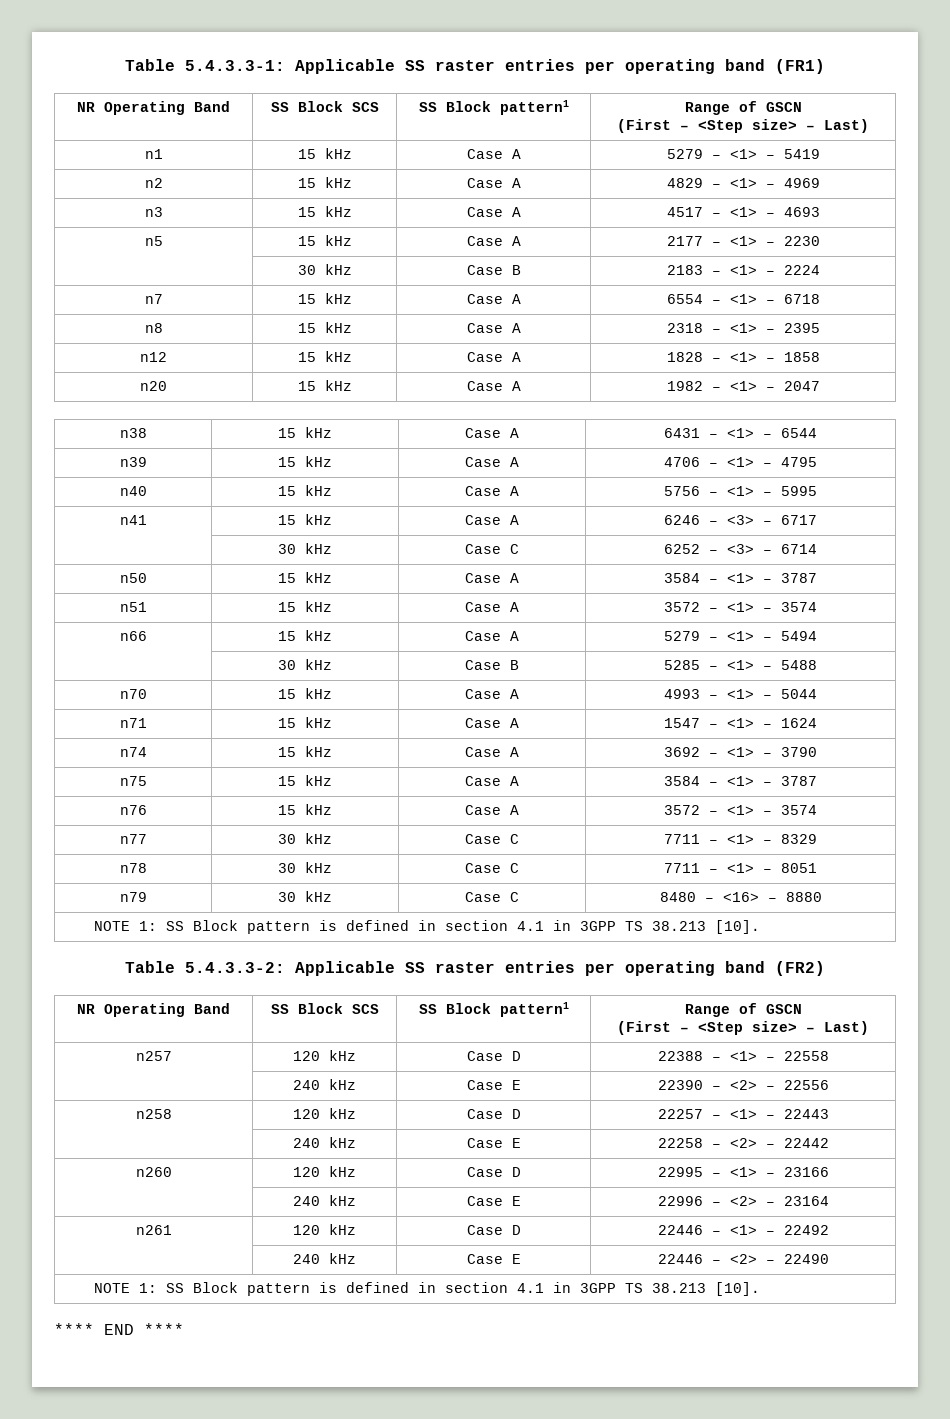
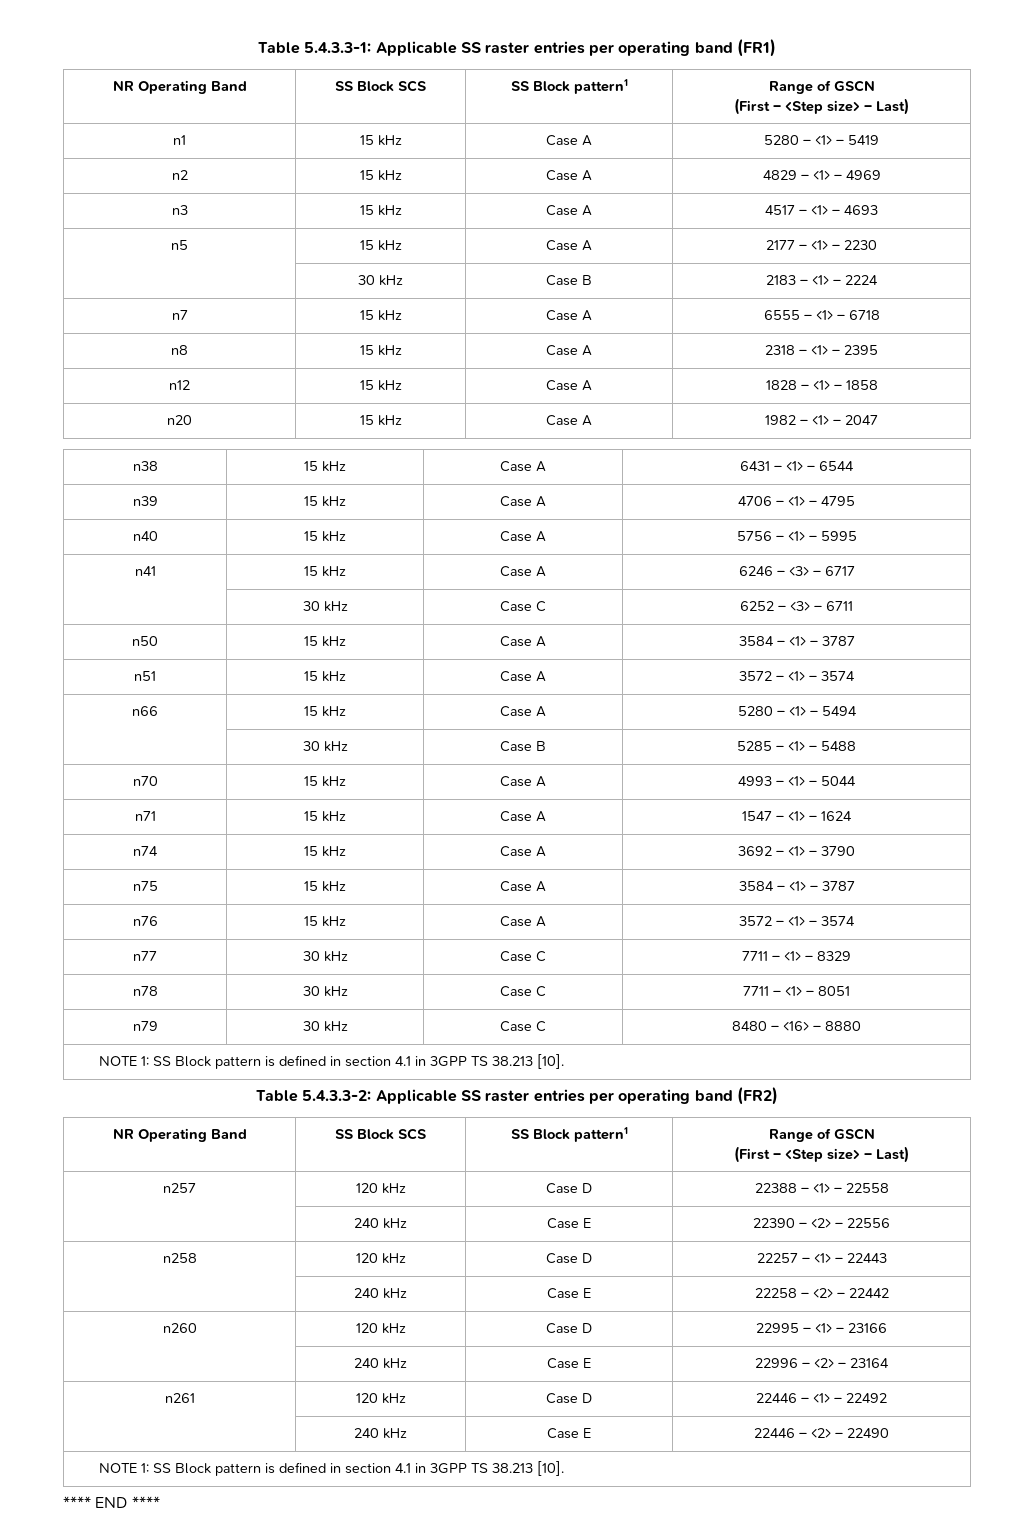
[666,149,703,159] 5279 -> [764,135,799,145] 5280
[666,294,703,304] 6554 -> [763,310,800,320] 6555
[781,544,817,554] 6714 -> [826,601,853,611] 6711
[664,631,700,641] 5279 -> [737,706,773,716] 5280

